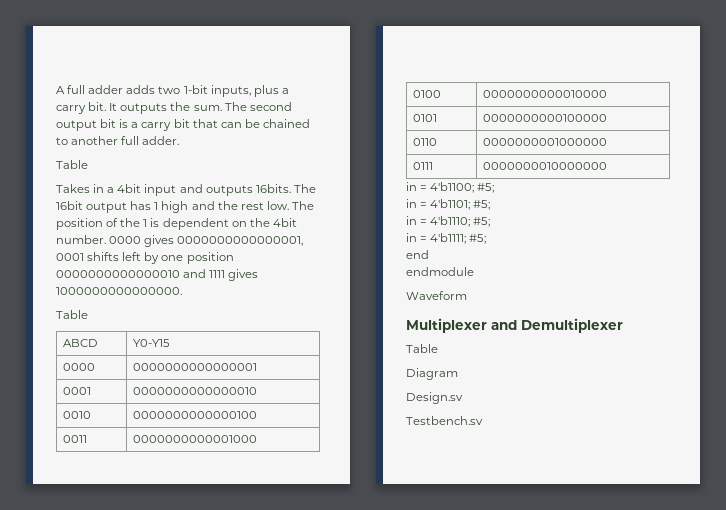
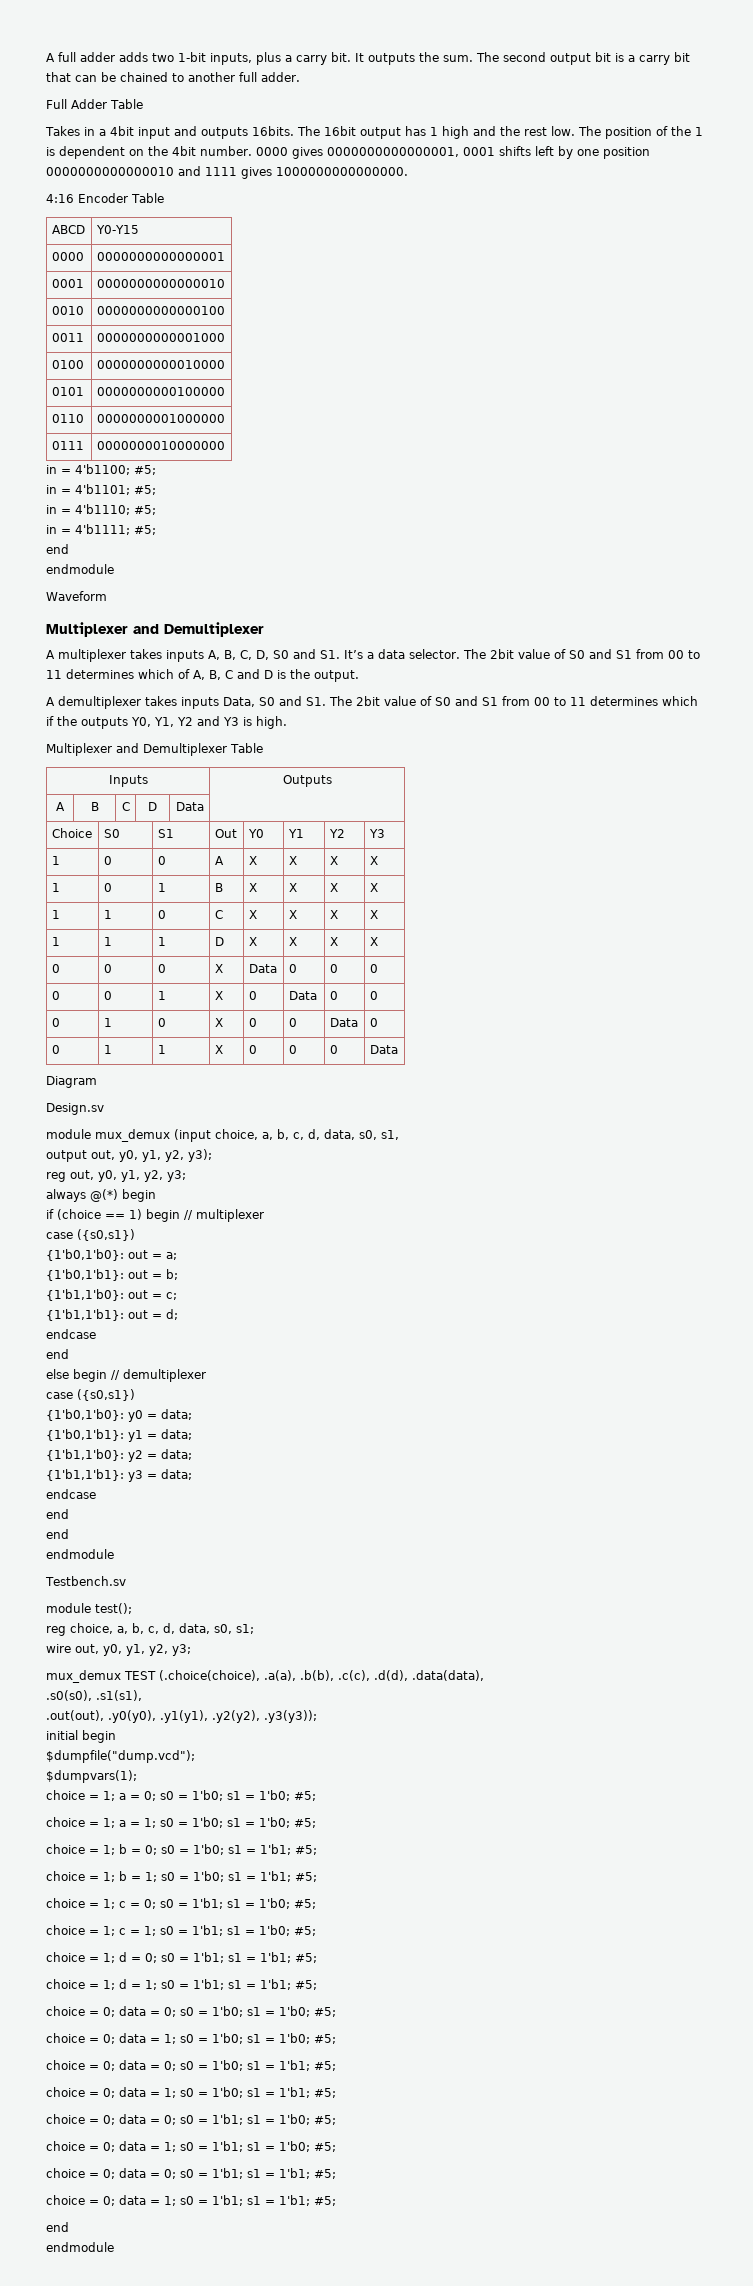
(180, 140) none -> [46,99,107,109] Full Adder
(182, 291) none -> [46,193,128,203] 4:16 Encoder
[406,344,438,353] [406,368,458,380] [406,392,463,404] [406,416,483,425] Table // Diagram // Design.sv // Testbench.sv -> [46,649,700,662] [46,669,359,682] [46,696,698,709] [46,716,287,729] [46,743,263,756] [108,775,148,787] [282,775,332,787] [56,802,65,811] [90,802,99,811] [121,802,130,811] [148,802,157,811] [175,802,204,811] [51,828,92,838] [103,829,120,838] [157,829,174,838] [214,829,237,838] [247,829,264,838] [287,829,304,838] [328,829,345,838] [368,829,385,838] [51,856,60,865] [103,856,112,865] [157,856,166,865] [214,856,224,865] [248,856,257,865] [288,856,297,865] [329,856,338,865] [369,856,378,865] [51,883,60,892] [103,883,112,892] [157,883,166,892] [214,883,223,892] [248,883,257,892] [288,883,297,892] [329,883,338,892] [369,883,378,892] [51,910,60,919] [103,910,112,919] [157,910,166,919] [214,910,223,919] [248,910,257,919] [288,910,297,919] [329,910,338,919] [369,910,378,919] [51,937,60,946] [103,937,112,946] [157,937,166,946] [214,937,224,946] [248,937,257,946] [288,937,297,946] [329,937,338,946] [369,937,378,946] [51,964,60,973] [103,964,112,973] [157,964,166,973] [214,964,223,973] [248,964,277,973] [288,964,297,973] [329,964,338,973] [369,964,378,973] [51,991,60,1000] [103,991,112,1000] [157,991,166,1000] [214,991,223,1000] [248,991,257,1000] [288,991,317,1000] [329,991,338,1000] [369,991,378,1000] [51,1018,60,1027] [103,1018,112,1027] [157,1018,166,1027] [214,1018,223,1027] [248,1018,257,1027] [288,1018,297,1027] [329,1018,358,1027] [369,1018,378,1027] [51,1045,60,1054] [103,1045,112,1054] [157,1045,166,1054] [214,1045,223,1054] [248,1045,257,1054] [288,1045,297,1054] [329,1045,338,1054] [369,1045,398,1054] [46,1076,97,1088] [46,1103,104,1115] [46,1129,399,1142] [46,1149,212,1162] [46,1170,186,1182] [46,1189,156,1202] [46,1209,264,1222] [46,1229,135,1241] [46,1249,177,1261] [46,1269,178,1281] [46,1289,177,1301] [46,1309,178,1321] [46,1329,96,1339] [46,1349,69,1359] [46,1369,206,1382] [46,1389,135,1401] [46,1409,192,1422] [46,1429,192,1442] [46,1449,192,1462] [46,1469,192,1482] [46,1489,96,1499] [46,1509,69,1519] [46,1529,69,1539] [46,1549,114,1559] [45,1576,126,1586] [46,1603,132,1614] [46,1623,254,1636] [46,1644,191,1656] [46,1670,484,1683] [46,1690,142,1701] [46,1710,317,1723] [46,1730,116,1743] [46,1750,195,1763] [46,1770,137,1783] [46,1790,316,1801] [46,1817,316,1828] [46,1844,317,1855] [46,1871,317,1882] [46,1898,316,1909] [46,1925,316,1936] [46,1952,317,1963] [46,1979,317,1990] [46,2006,336,2017] [46,2033,336,2044] [46,2060,336,2071] [46,2087,336,2098] [46,2114,336,2125] [46,2141,336,2152] [46,2168,336,2179] [46,2195,336,2206] [46,2222,69,2232] [46,2242,114,2252] A multiplexer takes inputs A, B, C, D, S0 and S1. It’s a data selector. The 2bit value of S0 and S1 from 00 to 11 determines which of A, B, C and D is the output. // A demultiplexer takes inputs Data, S0 and S1. The 2bit value of S0 and S1 from 00 to 11 determines which if the outputs Y0, Y1, Y2 and Y3 is high. // Multiplexer and Demultiplexer Table // Inputs | Outputs // A | B | C | D | Data | // Choice | S0 | S1 | Out | Y0 | Y1 | Y2 | Y3 // 1 | 0 | 0 | A | X | X | X | X // 1 | 0 | 1 | B | X | X | X | X // 1 | 1 | 0 | C | X | X | X | X // 1 | 1 | 1 | D | X | X | X | X // 0 | 0 | 0 | X | Data | 0 | 0 | 0 // 0 | 0 | 1 | X | 0 | Data | 0 | 0 // 0 | 1 | 0 | X | 0 | 0 | Data | 0 // 0 | 1 | 1 | X | 0 | 0 | 0 | Data // Diagram // Design.sv // module mux_demux (input choice, a, b, c, d, data, s0, s1, // output out, y0, y1, y2, y3); // reg out, y0, y1, y2, y3; // always @(*) begin // if (choice == 1) begin // multiplexer // case ({s0,s1}) // {1'b0,1'b0}: out = a; // {1'b0,1'b1}: out = b; // {1'b1,1'b0}: out = c; // {1'b1,1'b1}: out = d; // endcase // end // else begin // demultiplexer // case ({s0,s1}) // {1'b0,1'b0}: y0 = data; // {1'b0,1'b1}: y1 = data; // {1'b1,1'b0}: y2 = data; // {1'b1,1'b1}: y3 = data; // endcase // end // end // endmodule // Testbench.sv // module test(); // reg choice, a, b, c, d, data, s0, s1; // wire out, y0, y1, y2, y3; // mux_demux TEST (.choice(choice), .a(a), .b(b), .c(c), .d(d), .data(data), // .s0(s0), .s1(s1), // .out(out), .y0(y0), .y1(y1), .y2(y2), .y3(y3)); // initial begin // $dumpfile("dump.vcd"); // $dumpvars(1); // choice = 1; a = 0; s0 = 1'b0; s1 = 1'b0; #5; // choice = 1; a = 1; s0 = 1'b0; s1 = 1'b0; #5; // choice = 1; b = 0; s0 = 1'b0; s1 = 1'b1; #5; // choice = 1; b = 1; s0 = 1'b0; s1 = 1'b1; #5; // choice = 1; c = 0; s0 = 1'b1; s1 = 1'b0; #5; // choice = 1; c = 1; s0 = 1'b1; s1 = 1'b0; #5; // choice = 1; d = 0; s0 = 1'b1; s1 = 1'b1; #5; // choice = 1; d = 1; s0 = 1'b1; s1 = 1'b1; #5; // choice = 0; data = 0; s0 = 1'b0; s1 = 1'b0; #5; // choice = 0; data = 1; s0 = 1'b0; s1 = 1'b0; #5; // choice = 0; data = 0; s0 = 1'b0; s1 = 1'b1; #5; // choice = 0; data = 1; s0 = 1'b0; s1 = 1'b1; #5; // choice = 0; data = 0; s0 = 1'b1; s1 = 1'b0; #5; // choice = 0; data = 1; s0 = 1'b1; s1 = 1'b0; #5; // choice = 0; data = 0; s0 = 1'b1; s1 = 1'b1; #5; // choice = 0; data = 1; s0 = 1'b1; s1 = 1'b1; #5; // end // endmodule

